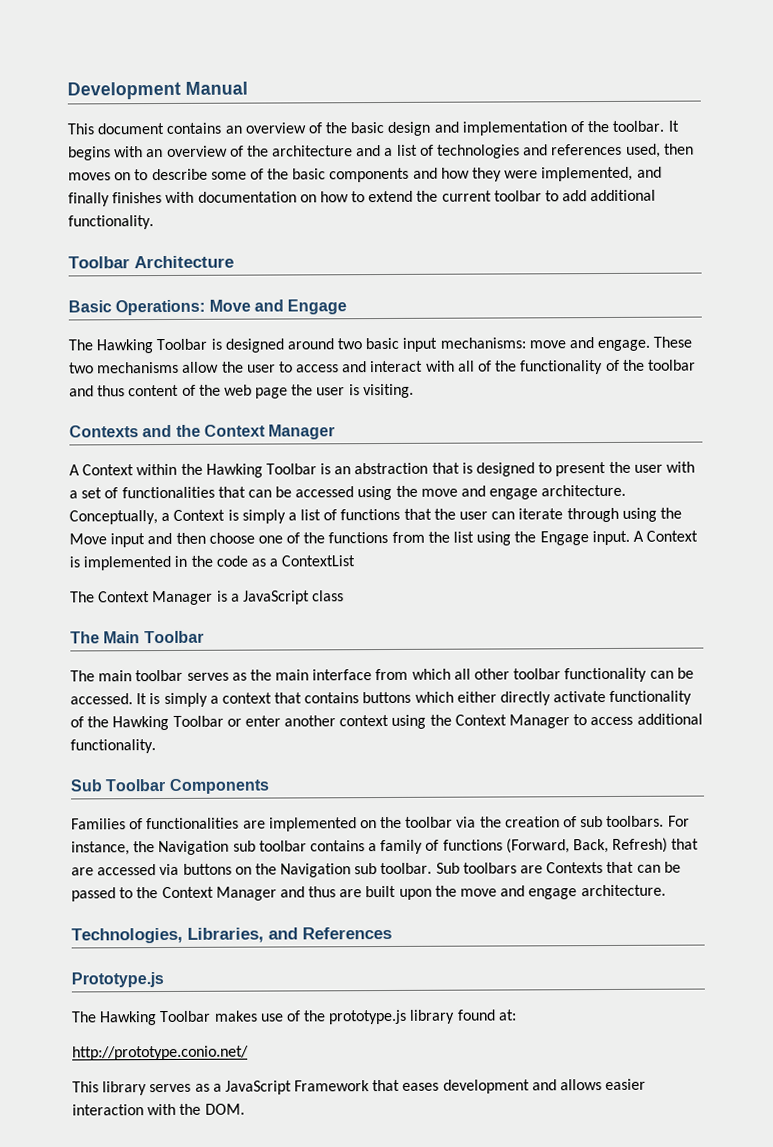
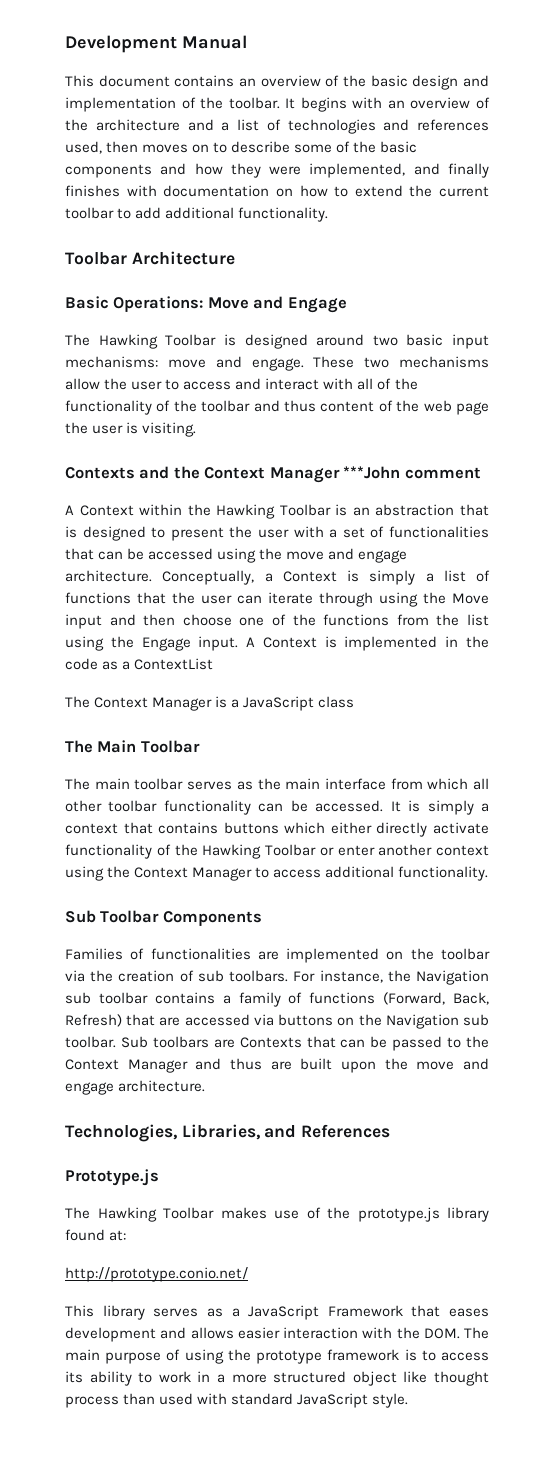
(336, 432) none -> [343,466,481,479] ***John comment
(245, 1109) none -> [464,1327,489,1339] [65,1349,490,1364] [65,1371,489,1386] [65,1393,409,1408] The main purpose of using the prototype framework is to access its ability to work in a more structured object like thought process than used with standard JavaScript style.

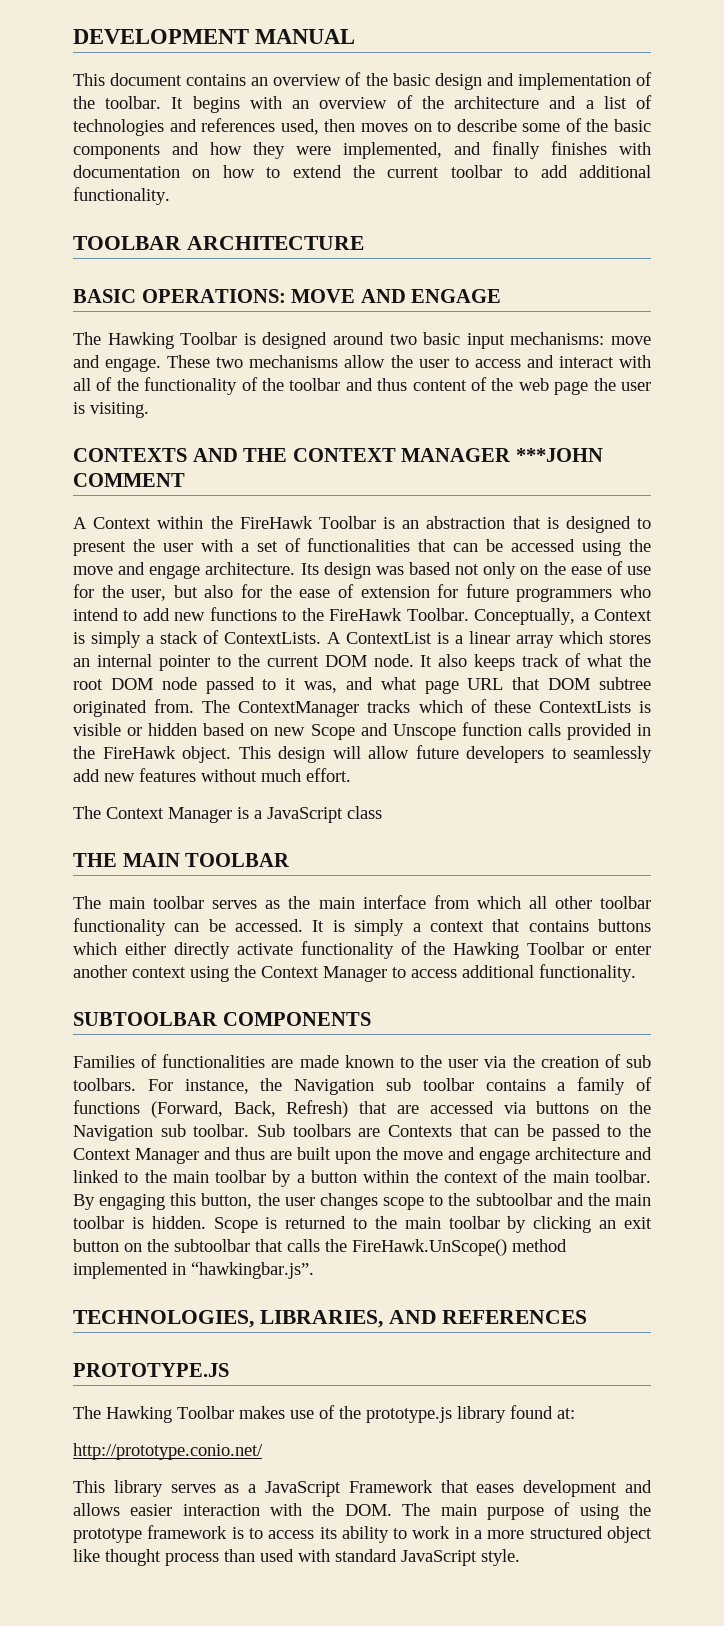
[65,35,247,53] Development Manual -> [73,29,356,44] DEVELOPMENT MANUAL
[65,251,235,265] [65,296,347,313] Toolbar Architecture // Basic Operations: Move and Engage -> [73,236,364,250] [73,289,502,303] TOOLBAR ARCHITECTURE // BASIC OPERATIONS: MOVE AND ENGAGE
[65,466,481,483] Contexts and the Context Manager ***John comment -> [73,448,603,462] [73,473,185,487] CONTEXTS AND THE CONTEXT MANAGER ***JOHN COMMENT
[216,504,276,519] Hawking -> [239,516,313,529] FireHawk
(152, 576) none -> [300,561,651,579] [73,584,652,602] [73,607,469,621] Its design was based not only on the ease of use for the user, but also for the ease of extension for future programmers who intend to add new functions to the FireHawk Toolbar.
[443,570,490,582] [65,592,489,607] [65,614,490,629] [65,636,489,651] [65,658,214,670] list of functions that the user can iterate through using the Move input and then choose one of the functions from the list using the Engage input. A Context is implemented in the code as a ContextList -> [160,630,651,648] [73,653,652,671] [73,677,651,694] [73,699,651,717] [73,722,651,740] [73,745,652,763] [73,768,351,782] stack of ContextLists. A ContextList is a linear array which stores an internal pointer to the current DOM node. It also keeps track of what the root DOM node passed to it was, and what page URL that DOM subtree originated from. The ContextManager tracks which of these ContextLists is visible or hidden based on new Scope and Unscope function calls provided in the FireHawk object. This design will allow future developers to seamlessly add new features without much effort.
[65,740,200,753] The Main Toolbar -> [73,853,290,867] THE MAIN TOOLBAR
[65,910,262,926] Sub Toolbar Components -> [73,1012,371,1026] SUBTOOLBAR COMPONENTS
[286,948,490,963] implemented on the toolbar -> [299,1055,479,1068] made known to the user
[118,1080,206,1092] [65,1124,391,1142] [65,1169,159,1186] architecture. // Technologies, Libraries, and References // Prototype.js -> [535,1147,652,1160] [73,1169,651,1187] [73,1193,651,1210] [73,1216,652,1233] [73,1239,567,1256] [73,1262,314,1279] [73,1310,588,1328] [73,1363,229,1377] architecture and linked to the main toolbar by a button within the context of the main toolbar. By engaging this button, the user changes scope to the subtoolbar and the main toolbar is hidden. Scope is returned to the main toolbar by clicking an exit button on the subtoolbar that calls the FireHawk.UnScope() method implemented in “hawkingbar.js”. // TECHNOLOGIES, LIBRARIES, AND REFERENCES // PROTOTYPE.JS

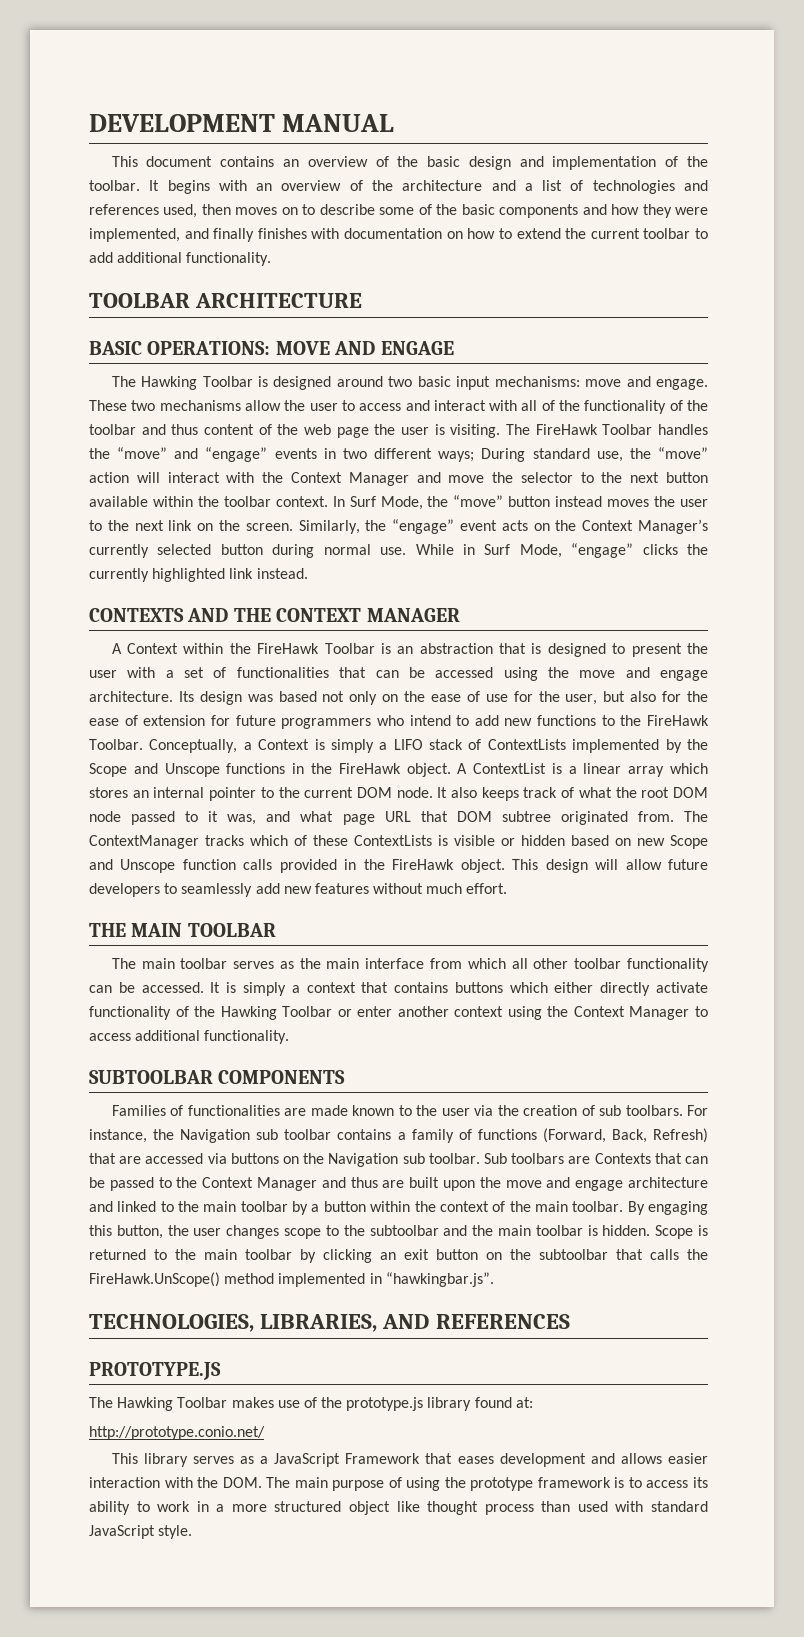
(149, 410) none -> [506,424,708,435] [89,447,708,462] [89,472,708,486] [89,495,709,510] [89,519,708,534] [89,543,708,558] [89,568,308,582] The FireHawk Toolbar handles the “move” and “engage” events in two different ways; During standard use, the “move” action will interact with the Context Manager and move the selector to the next button available within the toolbar context. In Surf Mode, the “move” button instead moves the user to the next link on the screen. Similarly, the “engage” event acts on the Context Manager’s currently selected button during normal use. While in Surf Mode, “engage” clicks the currently highlighted link instead.
[515,448,603,462] [73,473,185,487] ***JOHN COMMENT -> (460, 615) none
(154, 639) none -> [393,739,423,750] LIFO
[224,632,321,644] ContextLists. -> [487,739,708,753] [89,763,451,777] ContextLists implemented by the Scope and Unscope functions in the FireHawk object.
[73,806,382,823] // The Context Manager is a JavaScript class -> (508, 888) none

